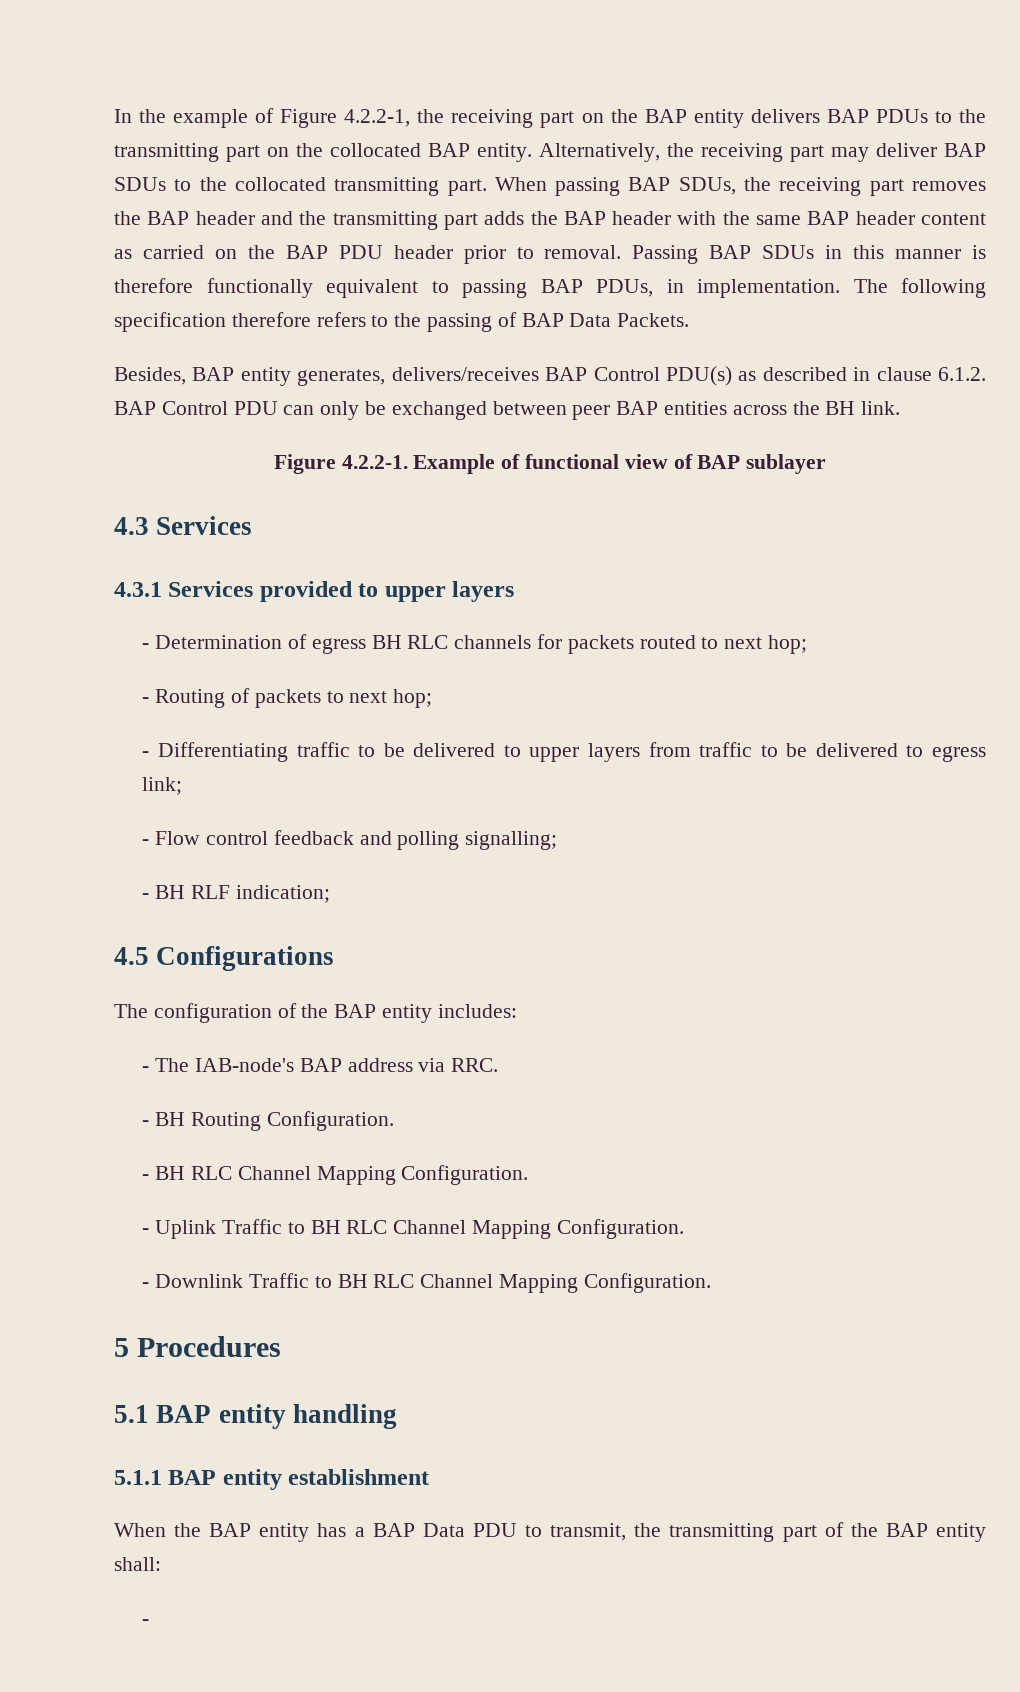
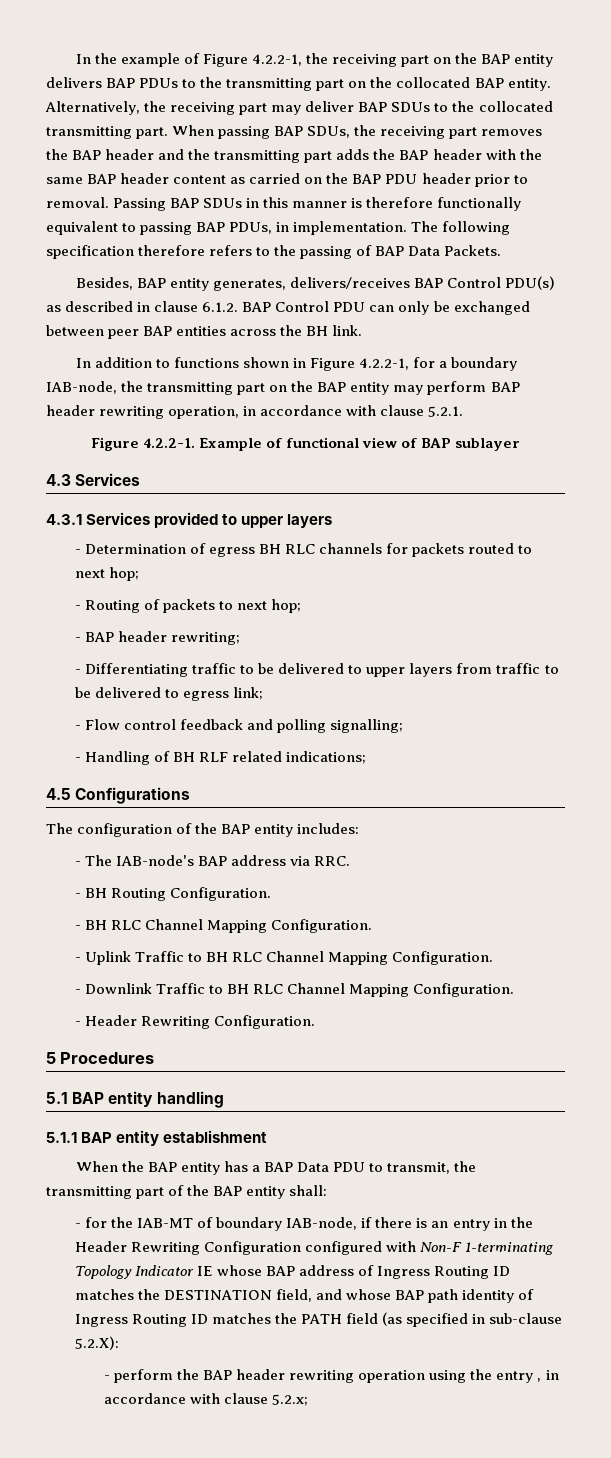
(901, 408) none -> [75,357,518,371] [46,381,520,395] [46,405,464,419] // In addition to functions shown in Figure 4.2.2-1, for a boundary IAB-node, the transmitting part on the BAP entity may perform BAP header rewriting operation, in accordance with clause 5.2.1.
(433, 698) none -> [74,631,241,645] // - BAP header rewriting;
[155,885,330,903] BH RLF indication; -> [85,751,367,765] Handling of BH RLF related indications;
(711, 1283) none -> [74,1015,316,1029] // - Header Rewriting Configuration.
(150, 1622) none -> [85,1217,533,1231] [74,1241,554,1255] [74,1265,511,1279] [74,1289,535,1303] [74,1312,563,1327] [74,1336,119,1350] [103,1369,559,1383] [103,1393,309,1406] for the IAB-MT of boundary IAB-node, if there is an entry in the Header Rewriting Configuration configured with Non-F 1-terminating Topology Indicator IE whose BAP address of Ingress Routing ID matches the DESTINATION field, and whose BAP path identity of Ingress Routing ID matches the PATH field (as specified in sub-clause 5.2.X): // - perform the BAP header rewriting operation using the entry , in accordance with clause 5.2.x;

